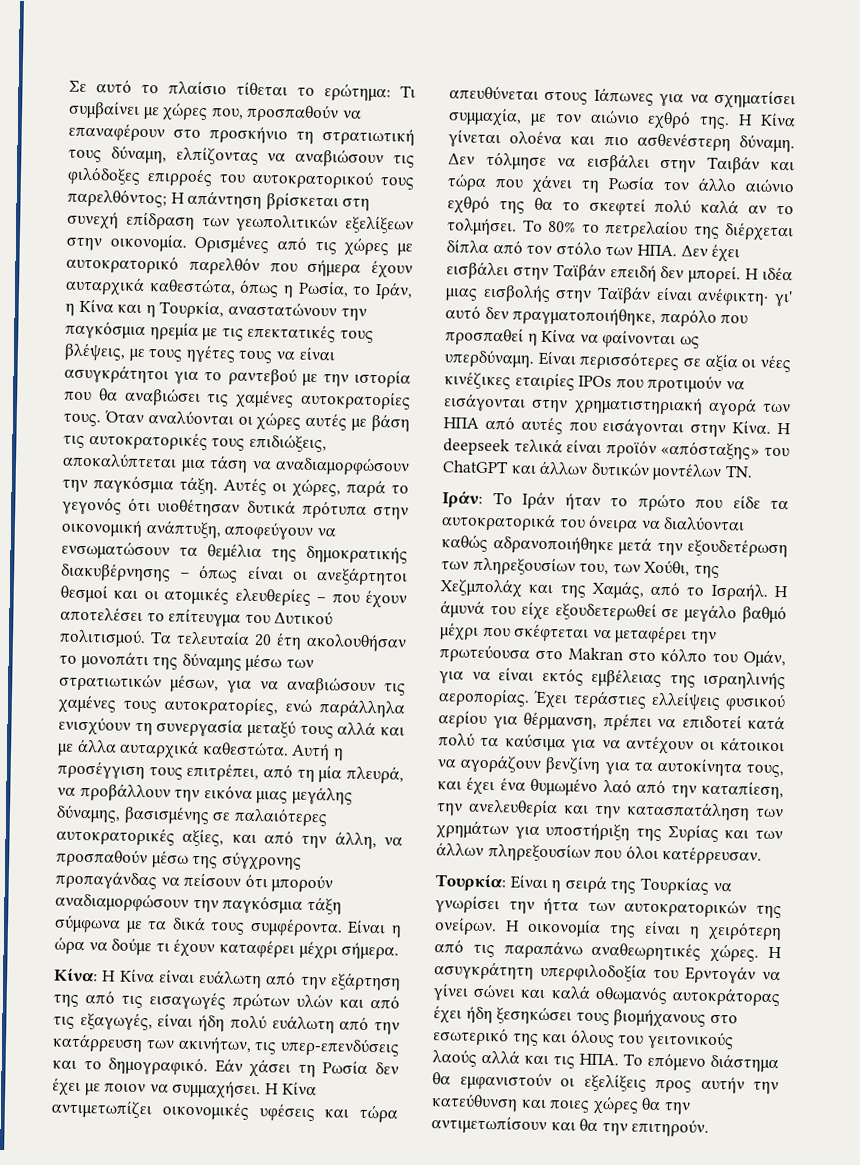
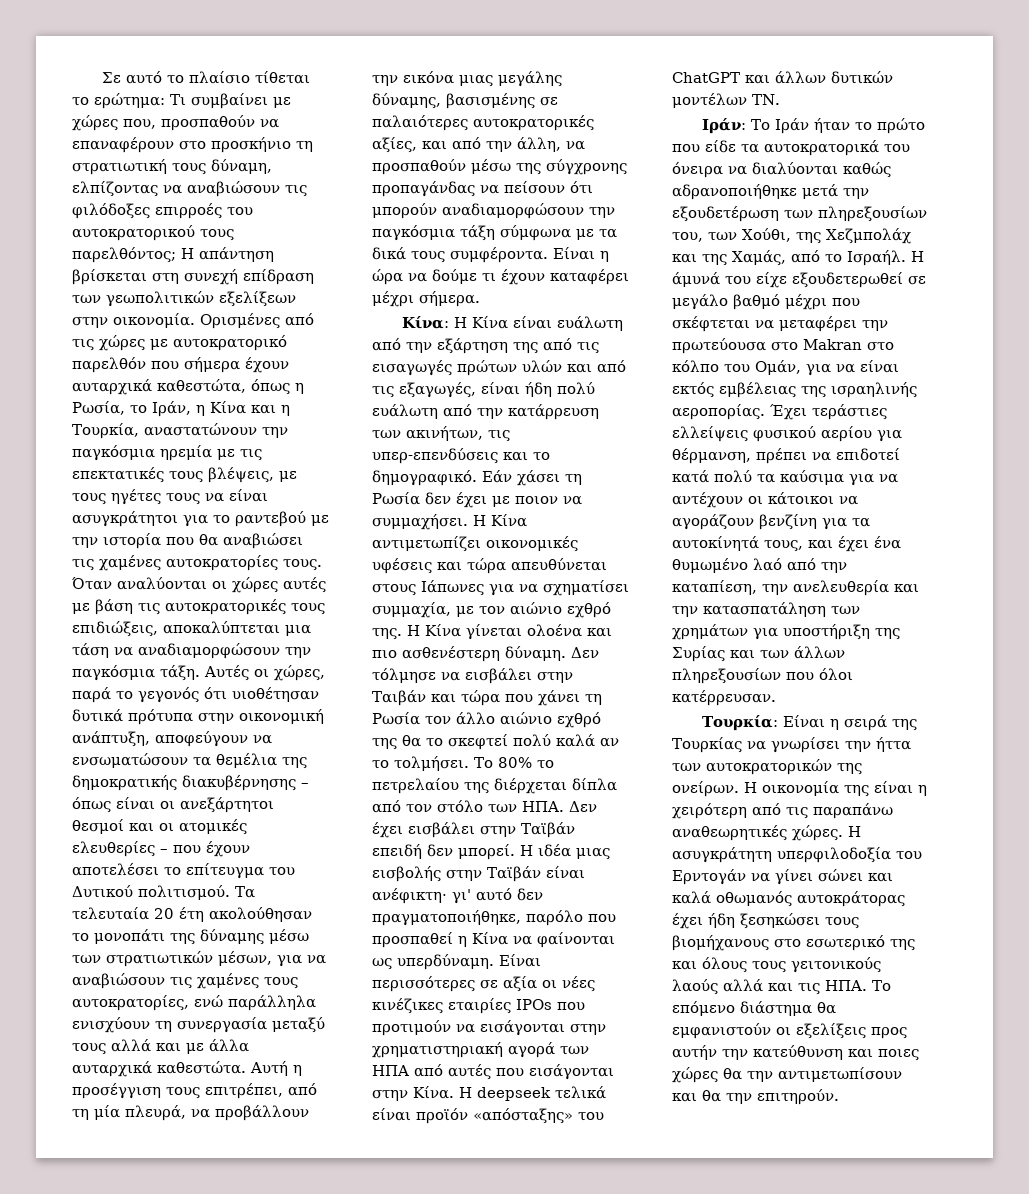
[306,633,407,652] ακολουθήσαν -> [209,907,312,922] ακολούθησαν
[656,757,742,777] αυτοκίνητα -> [672,536,759,551] αυτοκίνητά
[618,1035,645,1044] του -> [752,961,786,973] τους

